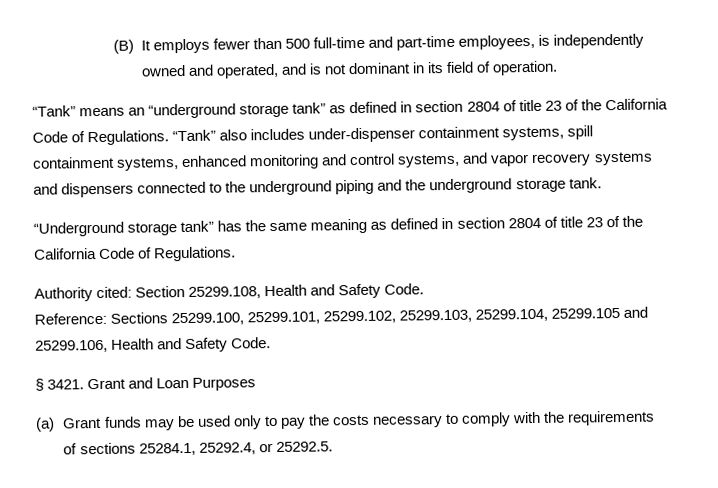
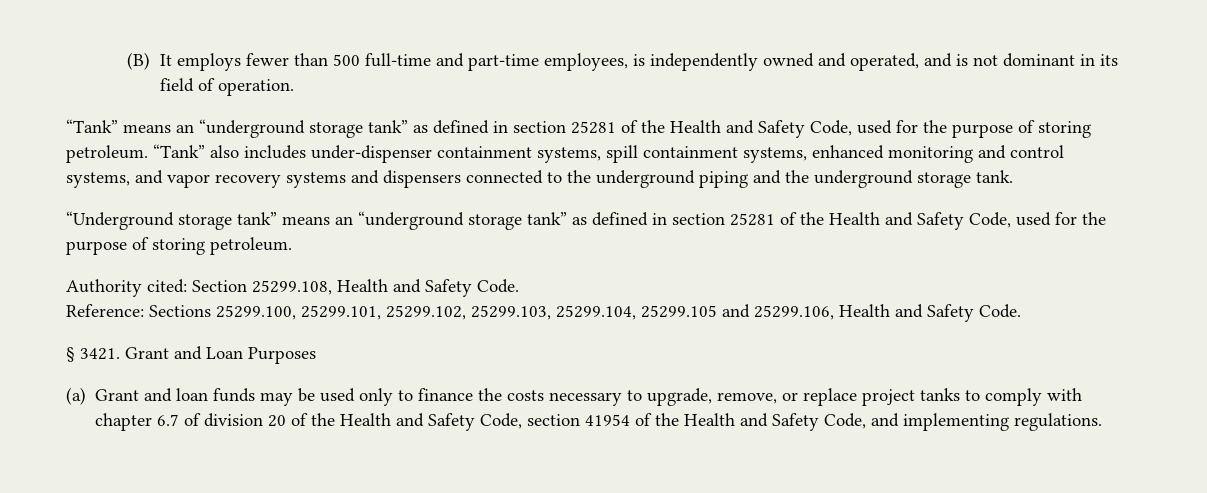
[466,98,668,112] [32,130,170,146] 2804 of title 23 of the California Code of Regulations. -> [571,120,1091,138] [66,145,148,163] 25281 of the Health and Safety Code, used for the purpose of storing petroleum.
[217,215,643,234] [34,246,237,262] has the same meaning as defined in section 2804 of title 23 of the California Code of Regulations. -> [282,211,1106,230] [66,237,292,255] means an “underground storage tank” as defined in section 25281 of the Health and Safety Code, used for the purpose of storing petroleum.
(103, 423) none -> [144,388,209,402] and loan
[279,417,306,429] pay -> [418,388,474,401] finance
[461,410,656,427] [63,441,333,456] comply with the requirements of sections 25284.1, 25292.4, or 25292.5. -> [647,388,1083,406] [95,413,1103,431] upgrade, remove, or replace project tanks to comply with chapter 6.7 of division 20 of the Health and Safety Code, section 41954 of the Health and Safety Code, and implementing regulations.

